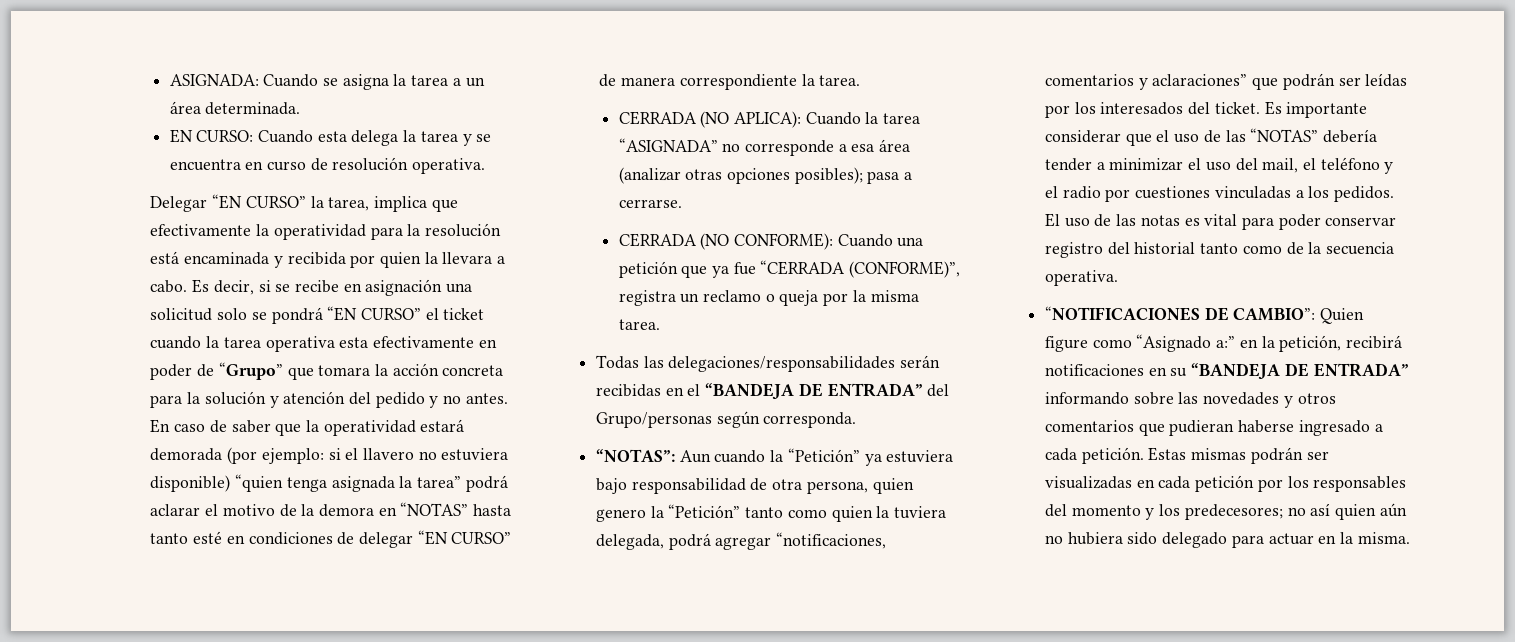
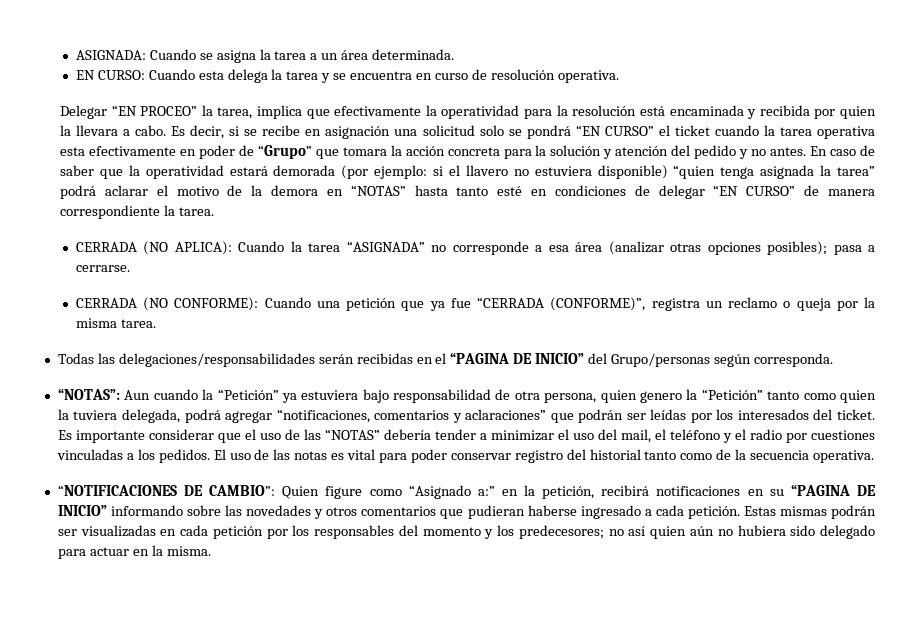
[245,196,306,208] CURSO” -> [140,106,198,116] PROCEO”
[705,383,923,400] “BANDEJA DE ENTRADA” -> [450,352,585,364] “PAGINA DE INICIO”
[1191,363,1409,380] “BANDEJA DE ENTRADA” -> [790,484,876,496] [57,505,107,516] “PAGINA DE INICIO”

